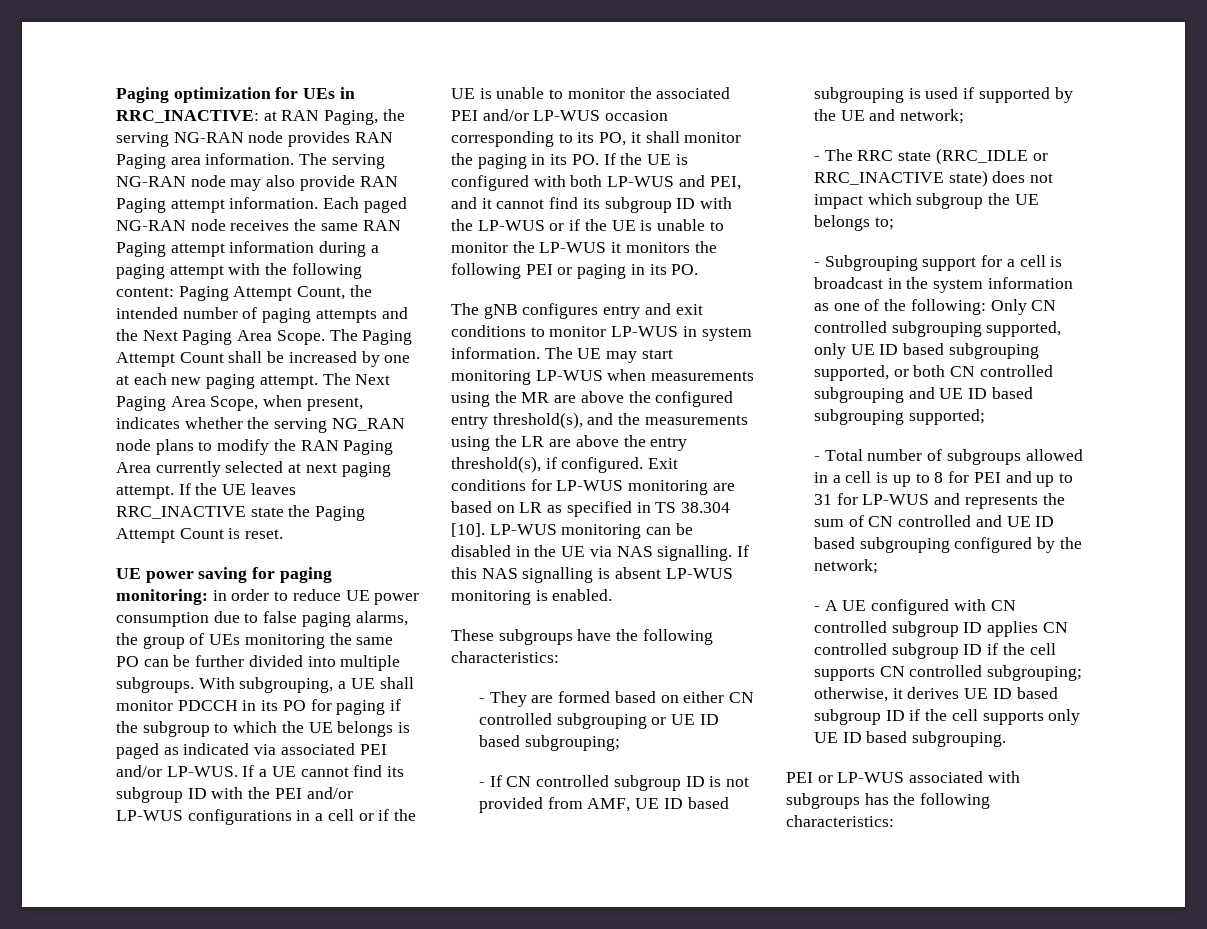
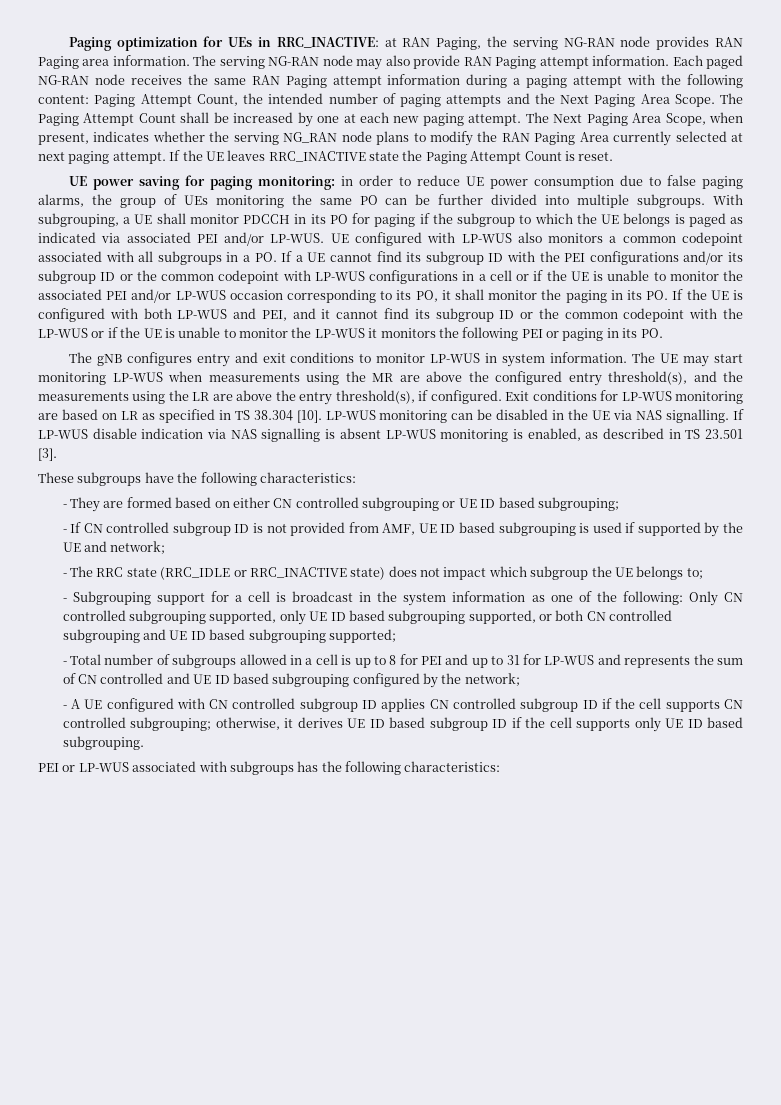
(238, 771) none -> [330,232,744,246] [38,251,277,265] UE configured with LP-WUS also monitors a common codepoint associated with all subgroups in a PO.
[306,787,353,799] and/or -> [589,251,744,265] [38,270,311,284] configurations and/or its subgroup ID or the common codepoint with
(696, 203) none -> [520,308,685,322] or the common codepoint
[451,567,477,579] this -> [38,428,227,439] LP-WUS disable indication via
[552,589,613,601] enabled. -> [527,428,743,441] [38,448,57,461] enabled, as described in TS 23.501 [3].

